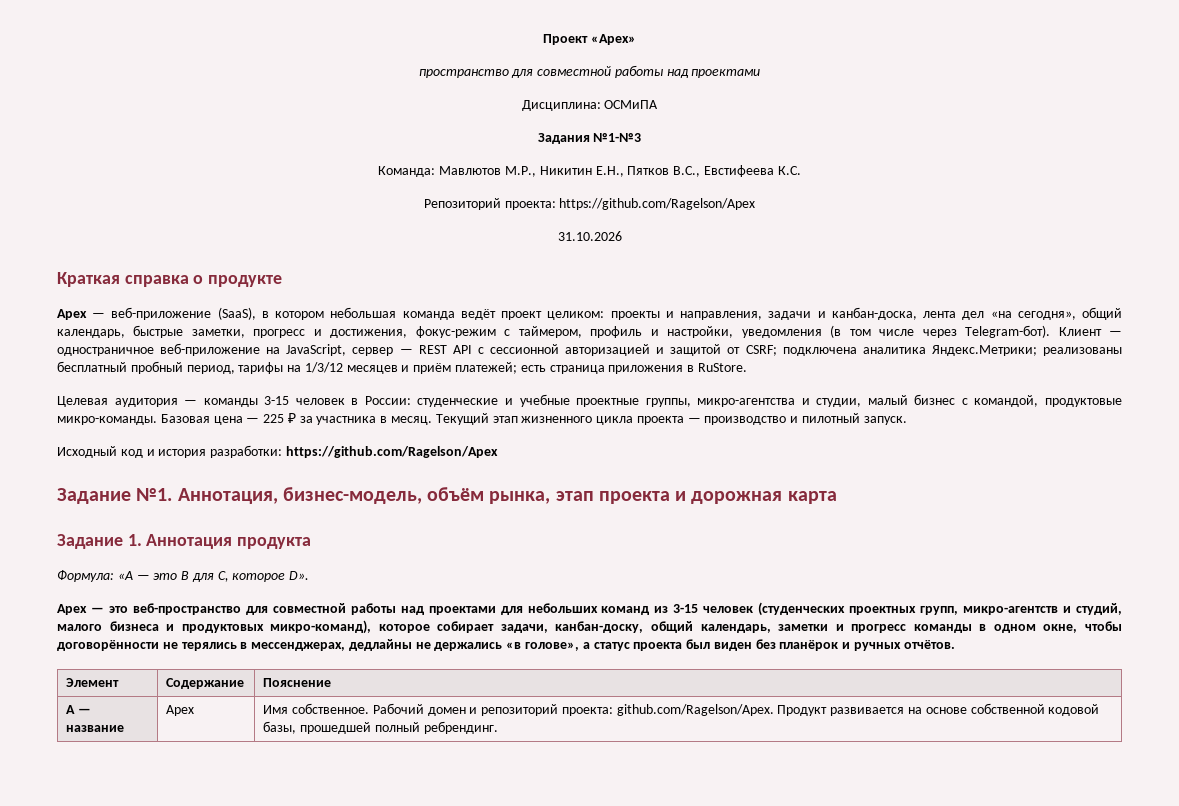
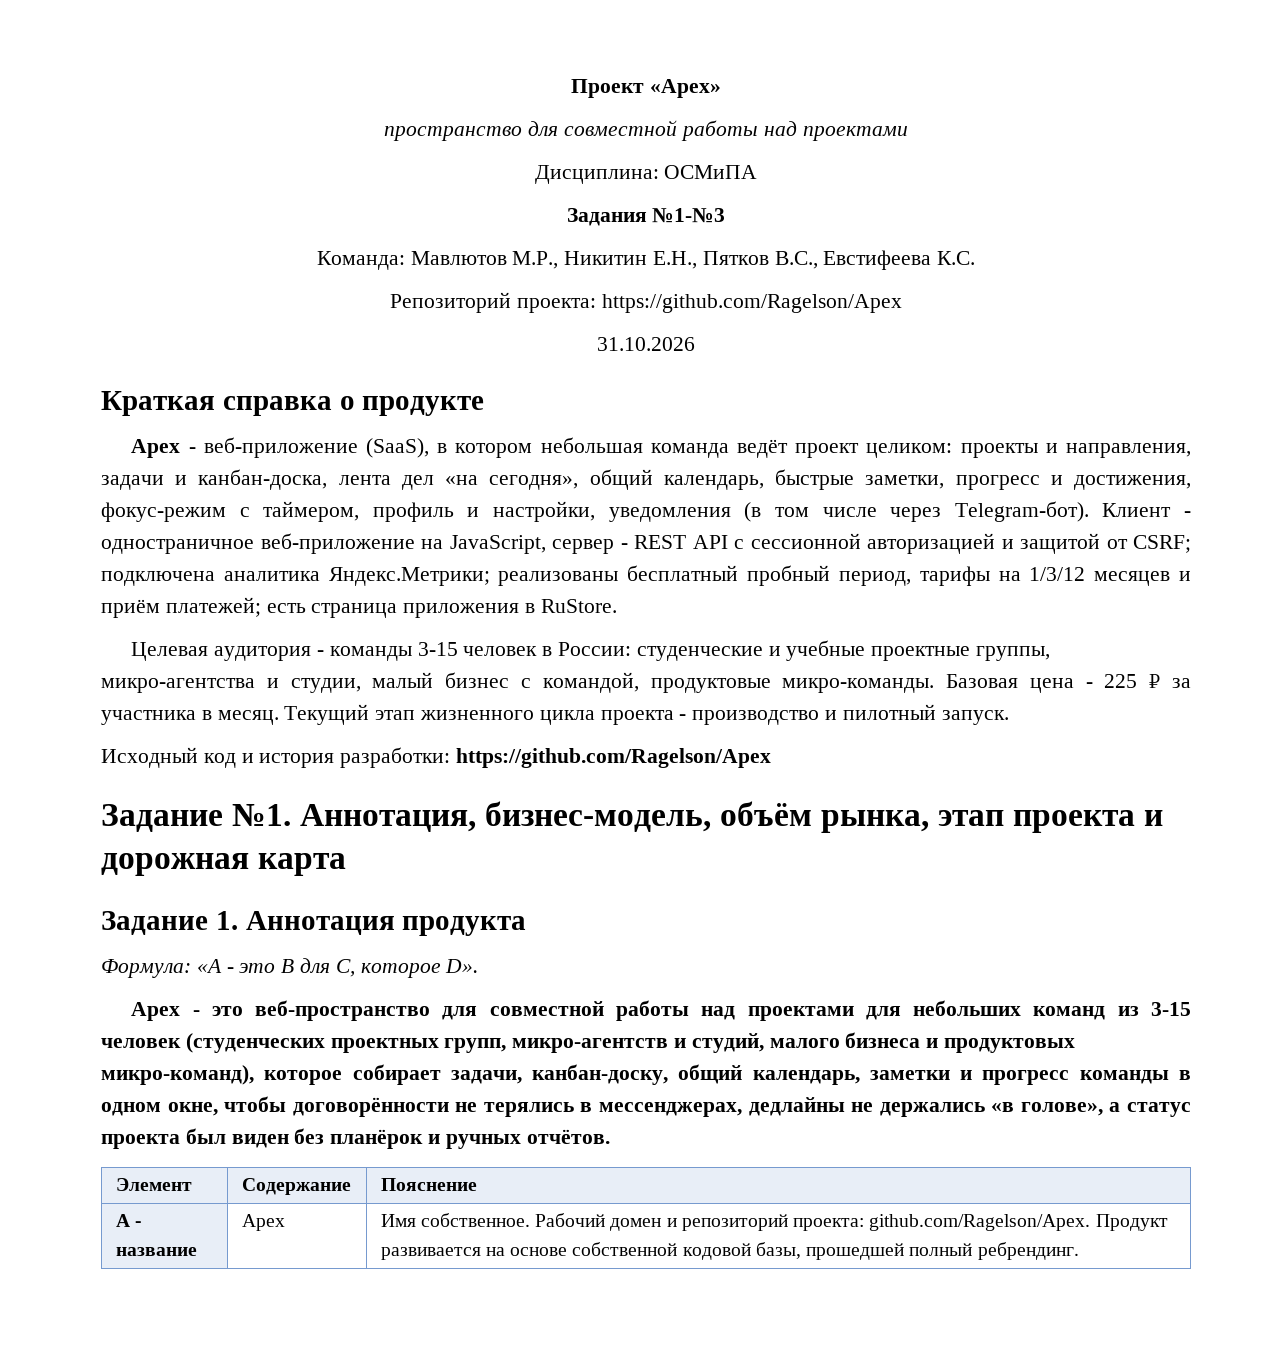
[92,313,106,318] — -> [188,447,196,453] -
[1109,331,1123,336] — -> [1184,511,1192,517] -
[399,349,413,354] — -> [620,543,628,549] -
[184,400,198,405] — -> [316,650,324,656] -
[246,418,260,423] — -> [1085,682,1093,688] -
[687,418,701,423] — -> [679,714,687,720] -
[136,575,150,580] — -> [226,967,234,973] -
[90,607,104,613] — -> [192,1010,200,1016] -
[77,708,91,714] — -> [134,1221,142,1227] -

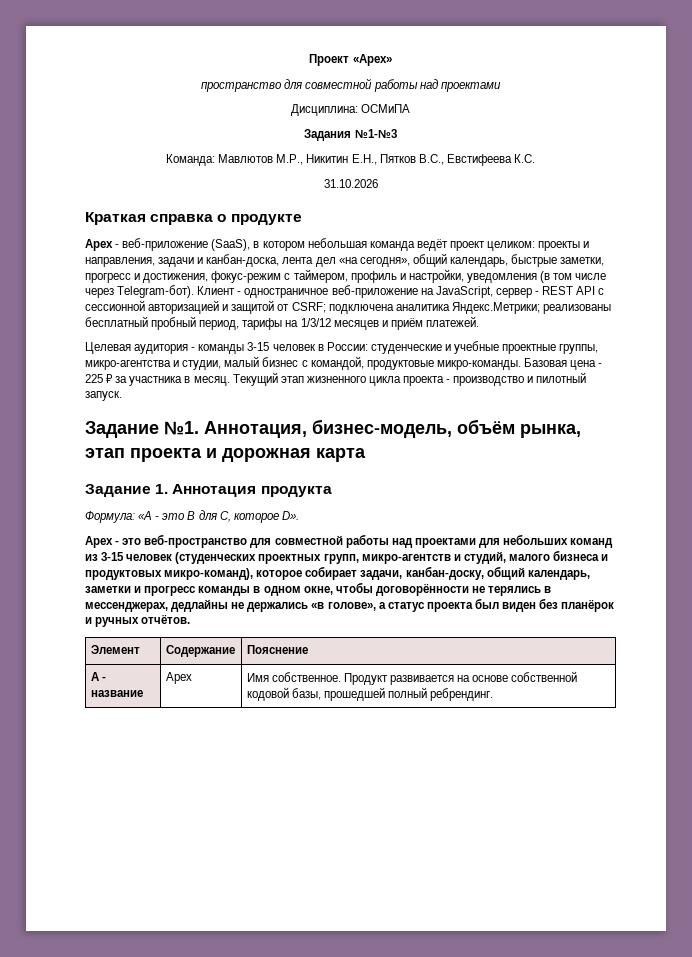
[390,292,902,313] // Репозиторий проекта: https://github.com/Ragelson/Apex -> (535, 158) none
[165,597,617,618] платежей; есть страница приложения в RuStore. -> [425,316,479,327] платежей.
[101,747,772,768] // Исходный код и история разработки: https://github.com/Ragelson/Apex -> (122, 396) none
[535,1213,1091,1231] Рабочий домен и репозиторий проекта: github.com/Ragelson/Apex. -> (341, 677) none

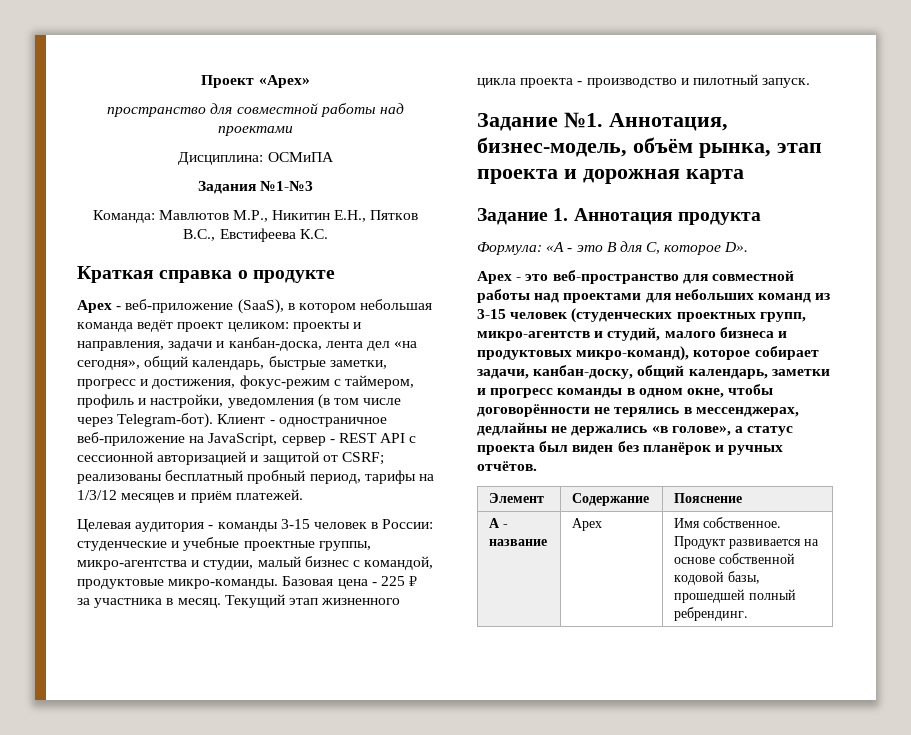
[323,179,378,188] // 31.10.2026 -> (328, 234) none
[328,302,540,314] подключена аналитика Яндекс.Метрики; -> (384, 458) none

